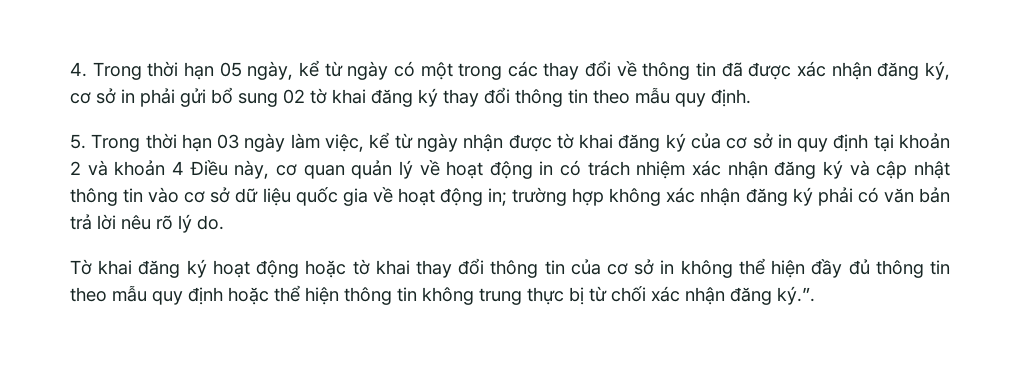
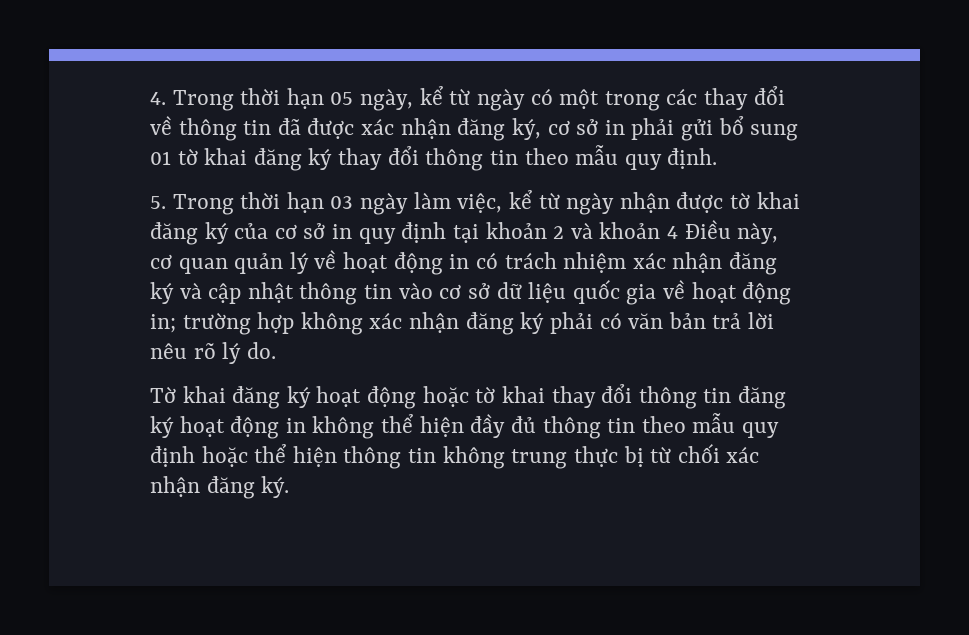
[283,89,305,104] 02 -> [150,151,171,165] 01
[570,259,655,275] của cơ sở -> [737,386,786,409] [150,416,280,439] đăng ký hoạt động
[777,286,815,305] ký.”. -> [261,476,290,498] ký.

